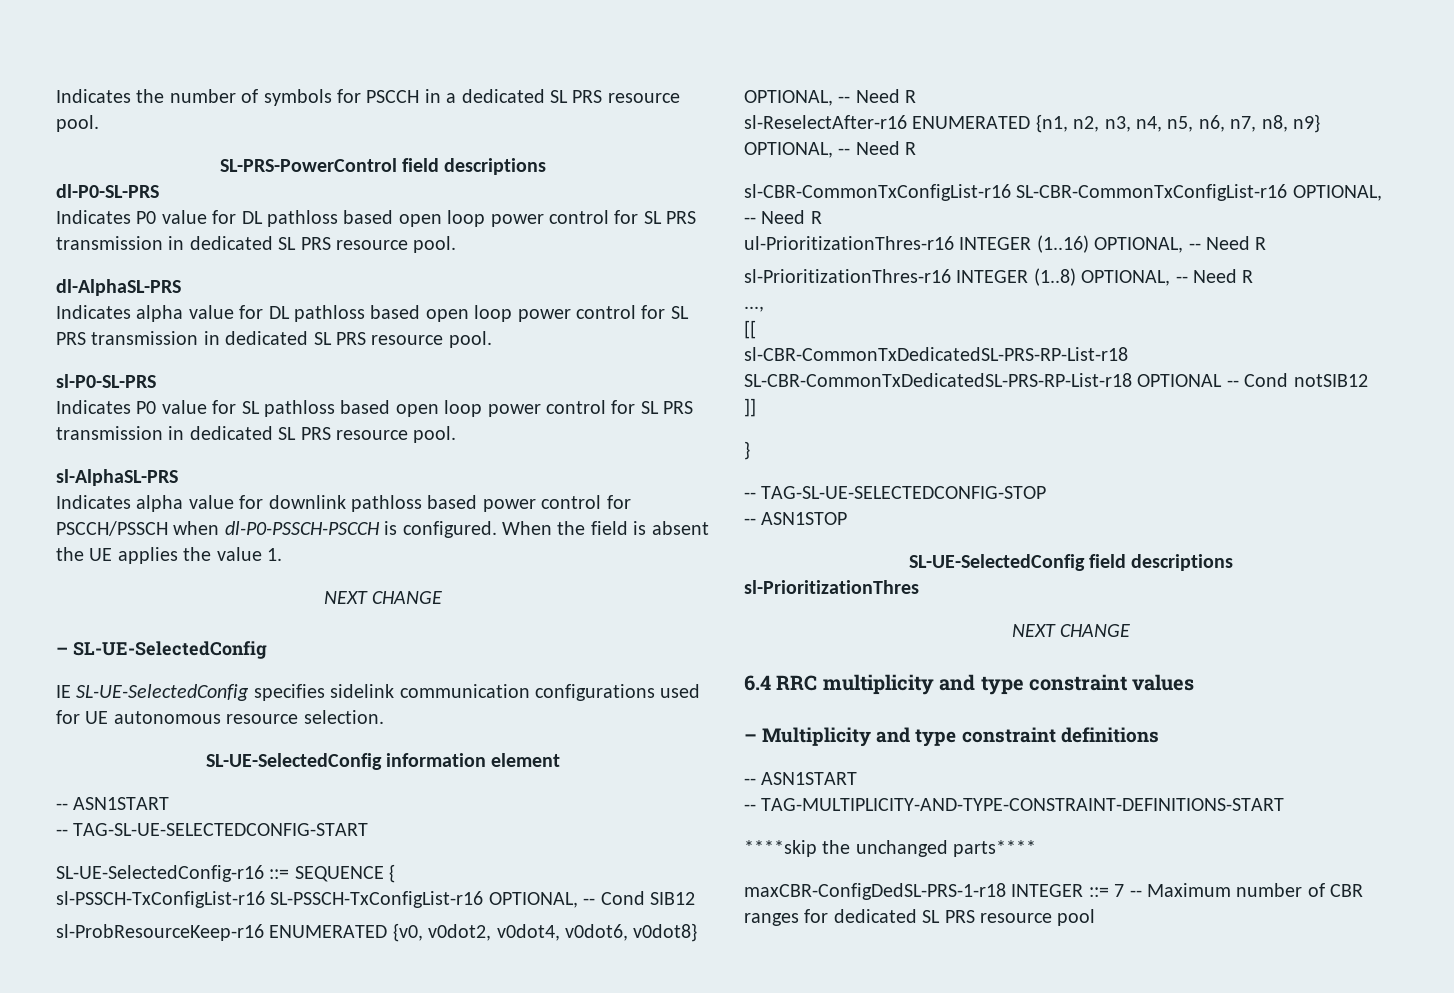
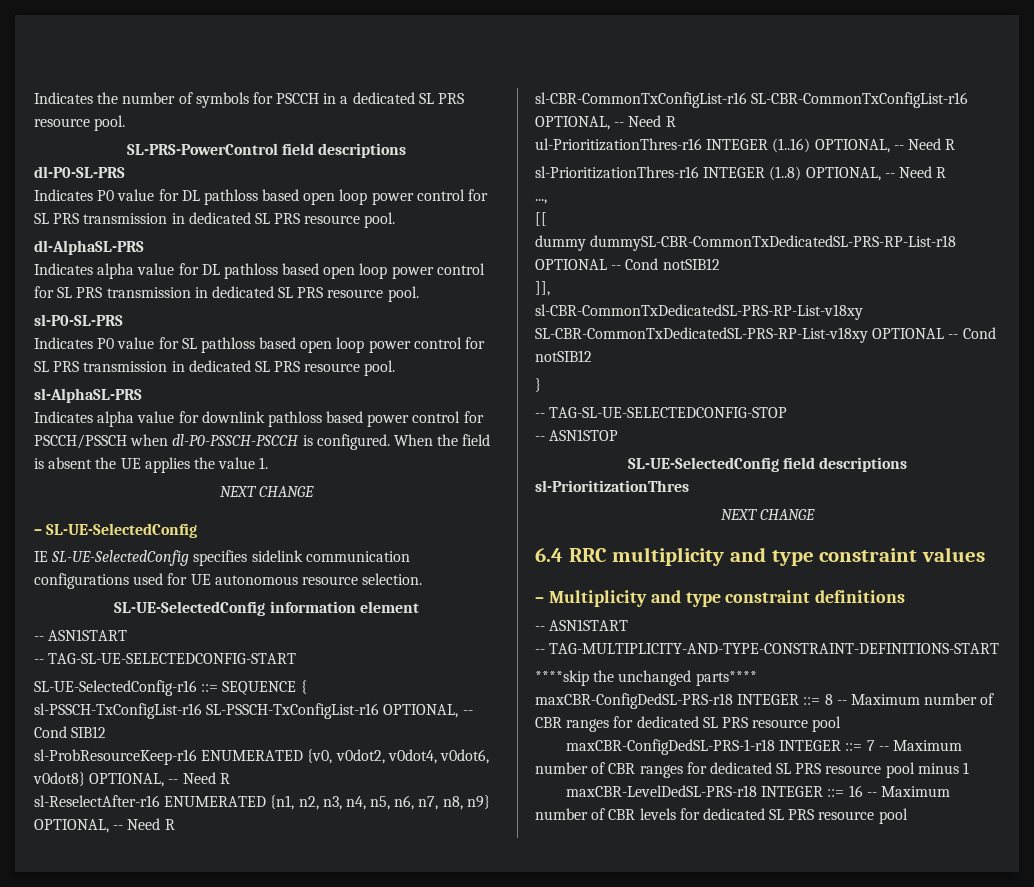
[744,347,1128,361] [744,373,1368,387] [744,398,756,417] sl-CBR-CommonTxDedicatedSL-PRS-RP-List-r18 SL-CBR-CommonTxDedicatedSL-PRS-RP-List-r18 OPTIONAL -- Cond notSIB12 // ]] -> [535,235,957,251] [535,258,720,270] [535,281,550,296] [535,304,863,320] [535,327,996,343] [535,350,592,362] dummy dummySL-CBR-CommonTxDedicatedSL-PRS-RP-List-r18 OPTIONAL -- Cond notSIB12 // ]], // sl-CBR-CommonTxDedicatedSL-PRS-RP-List-v18xy SL-CBR-CommonTxDedicatedSL-PRS-RP-List-v18xy OPTIONAL -- Cond notSIB12
(1037, 848) none -> [535,693,995,709] [535,716,842,732] // maxCBR-ConfigDedSL-PRS-r18 INTEGER ::= 8 -- Maximum number of CBR ranges for dedicated SL PRS resource pool
(1096, 917) none -> [917,762,970,774] [566,785,950,797] [535,808,908,824] minus 1 // maxCBR-LevelDedSL-PRS-r18 INTEGER ::= 16 -- Maximum number of CBR levels for dedicated SL PRS resource pool

